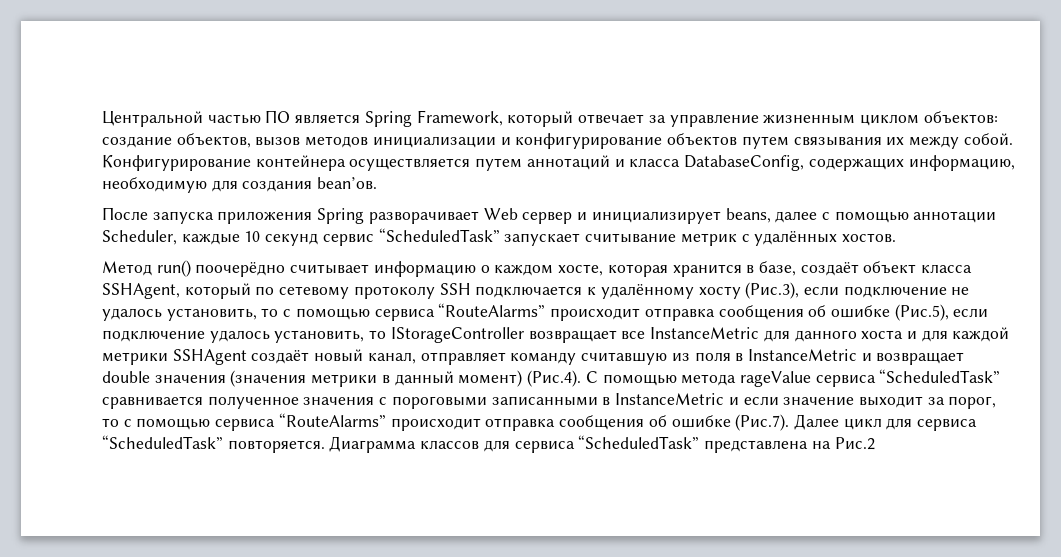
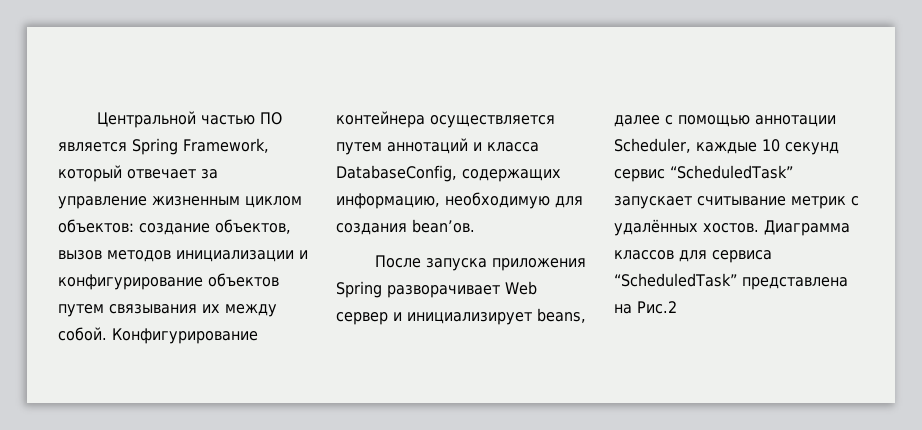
[102,260,973,277] [102,282,970,299] [102,303,989,321] [102,327,1010,343] [102,349,965,365] [102,369,1001,387] [102,393,997,409] [102,413,978,431] [102,435,325,453] // Метод run() поочерёдно считывает информацию о каждом хосте, которая хранится в базе, создаёт объект класса SSHAgent, который по сетевому протоколу SSH подключается к удалённому хосту (Рис.3), если подключение не удалось установить, то с помощью сервиса “RouteAlarms” происходит отправка сообщения об ошибке (Рис.5), если подключение удалось установить, то IStorageController возвращает все InstanceMetric для данного хоста и для каждой метрики SSHAgent создаёт новый канал, отправляет команду считавшую из поля в InstanceMetric и возвращает double значения (значения метрики в данный момент) (Рис.4). С помощью метода rageValue сервиса “ScheduledTask” сравнивается полученное значения с пороговыми записанными в InstanceMetric и если значение выходит за порог, то с помощью сервиса “RouteAlarms” происходит отправка сообщения об ошибке (Рис.7). Далее цикл для сервиса “ScheduledTask” повторяется. -> (759, 228) none

